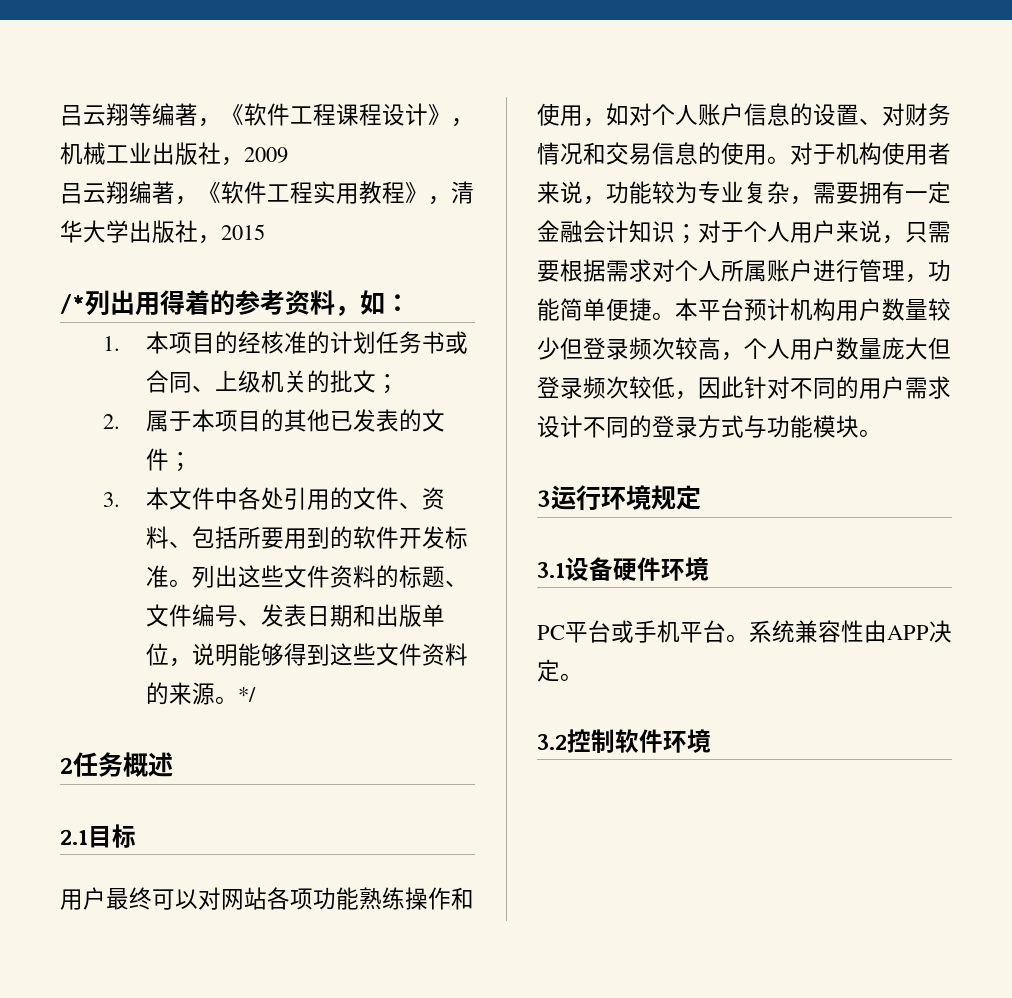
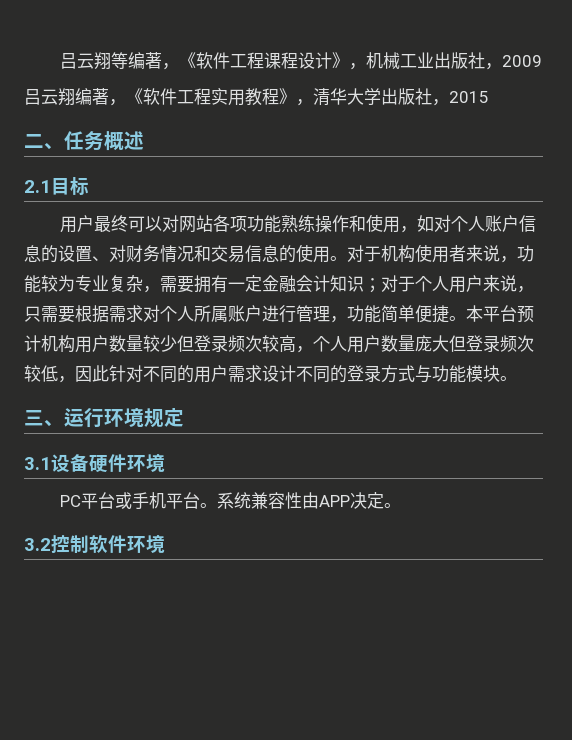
[60,290,410,316] [102,331,468,354] [145,370,399,394] [102,409,445,432] [145,448,192,472] [102,487,445,510] [145,526,468,549] [145,565,468,588] [145,604,445,627] [145,643,468,667] [145,682,256,705] [60,758,73,774] /*列出用得着的参考资料，如： // 1.本项目的经核准的计划任务书或合同、上级机关的批文； // 2.属于本项目的其他已发表的文件； // 3.本文件中各处引用的文件、资料、包括所要用到的软件开发标准。列出这些文件资料的标题、文件编号、发表日期和出版单位，说明能够得到这些文件资料的来源。*/ // 2 -> [24,134,64,150] 二、
[537,490,551,507] 3 -> [24,410,64,427] 三、

